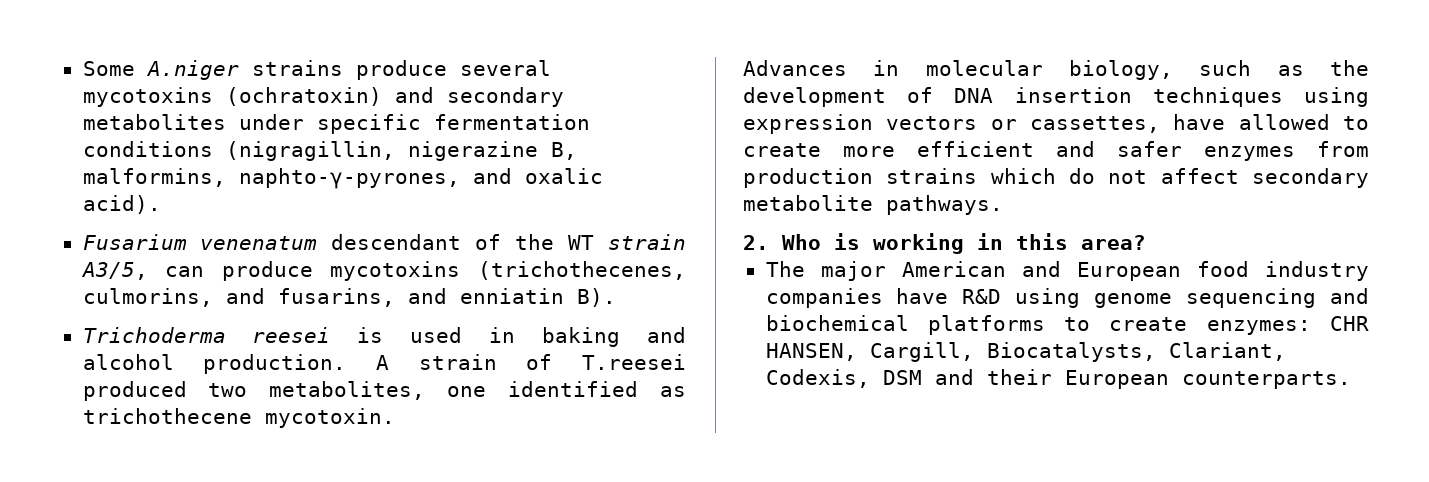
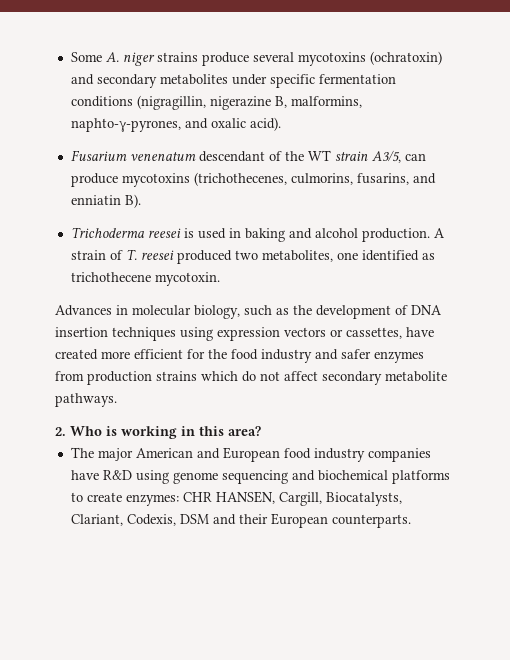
[145,60,239,80] A.niger -> [105,52,155,66] A. niger
[225,288,265,304] and -> (353, 179) none
[582,354,686,370] T.reesei -> [125,249,174,260] T. reesei
[1238,114,1369,130] [743,141,1034,157] allowed to create more efficient -> [55,349,312,363] created more efficient for the food industry

